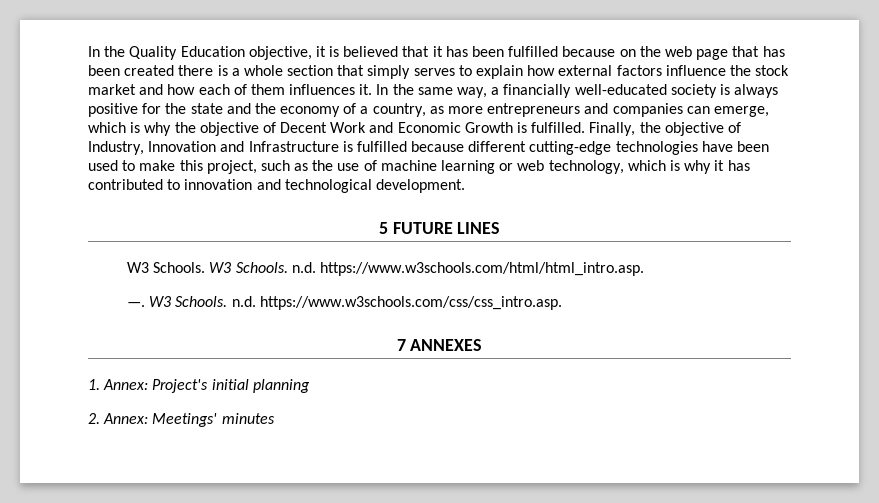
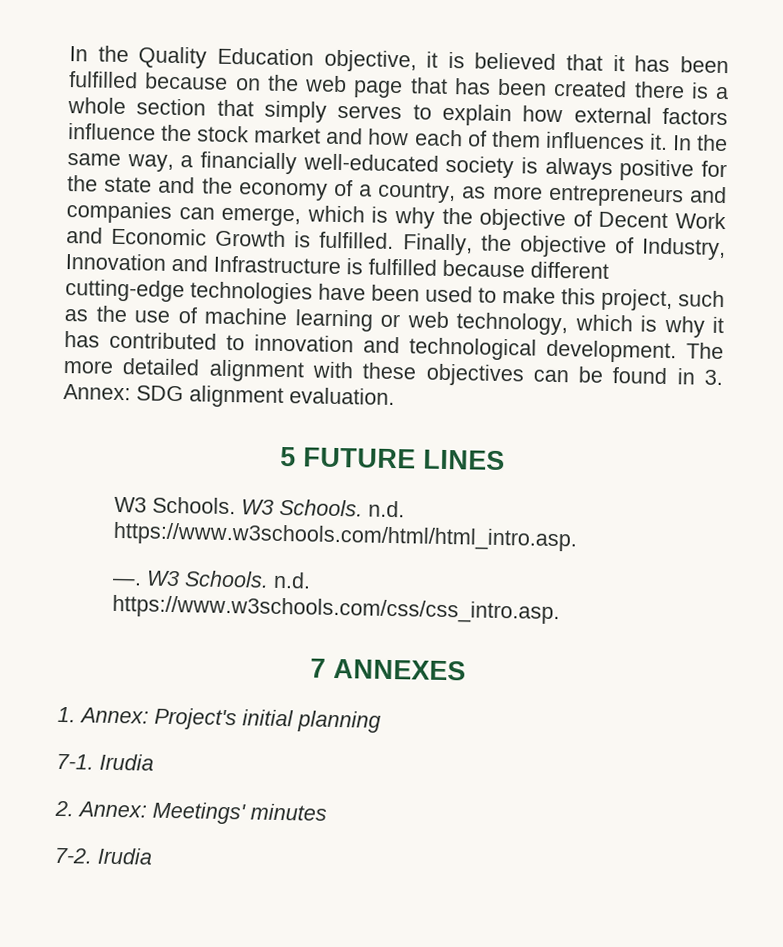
(465, 186) none -> [686,342,724,360] [63,358,723,387] [63,383,395,409] The more detailed alignment with these objectives can be found in 3. Annex: SDG alignment evaluation.
(310, 386) none -> [56,753,154,771] // 7-1. Irudia
(275, 418) none -> [54,847,153,865] // 7-2. Irudia

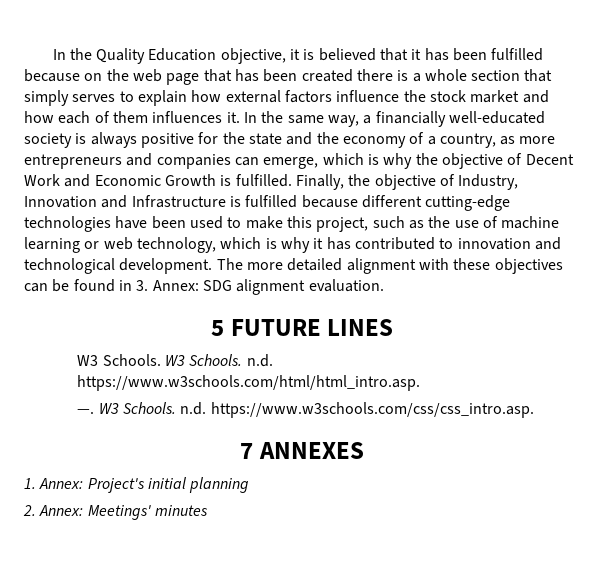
[56,753,154,771] // 7-1. Irudia -> (250, 485) none
[54,847,153,865] // 7-2. Irudia -> (208, 510) none

